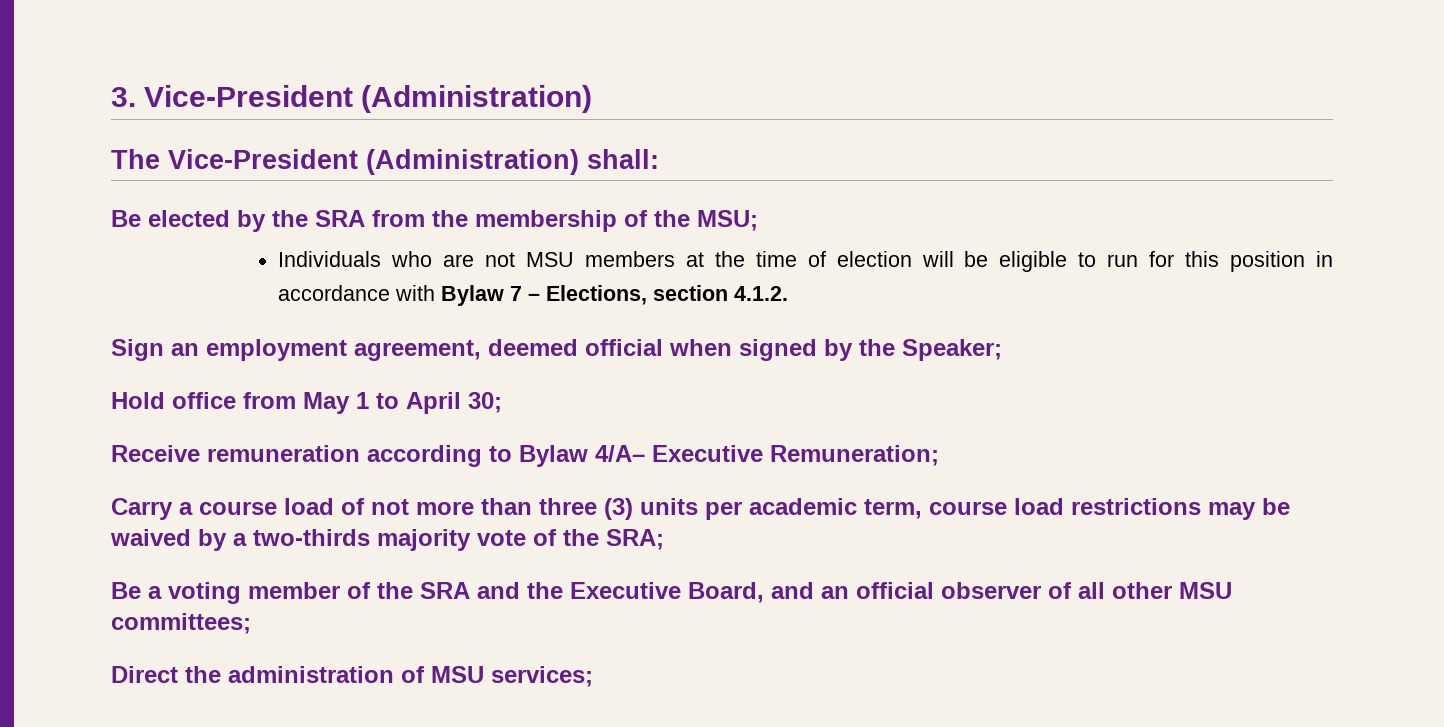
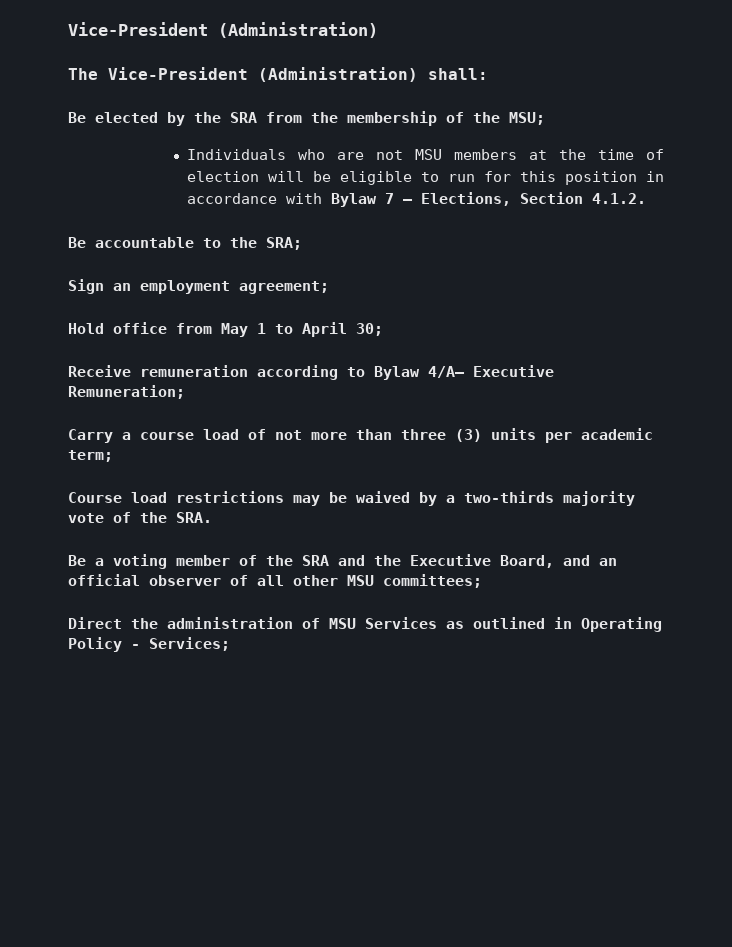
[111,87,136,107] 3. -> (68, 29) none
[653,285,729,301] section -> [519,192,583,204] Section
[111,339,1002,361] Sign an employment agreement, deemed official when signed by the Speaker; -> [68,237,302,250] [68,279,329,294] Be accountable to the SRA; // Sign an employment agreement;
[864,499,1007,519] term, course -> [68,450,113,462] [68,492,122,503] term; // Course
[606,529,664,550] SRA; -> [176,512,212,523] SRA.
[491,666,593,687] services; -> [365,617,662,632] [68,637,230,652] Services as outlined in Operating Policy - Services;

